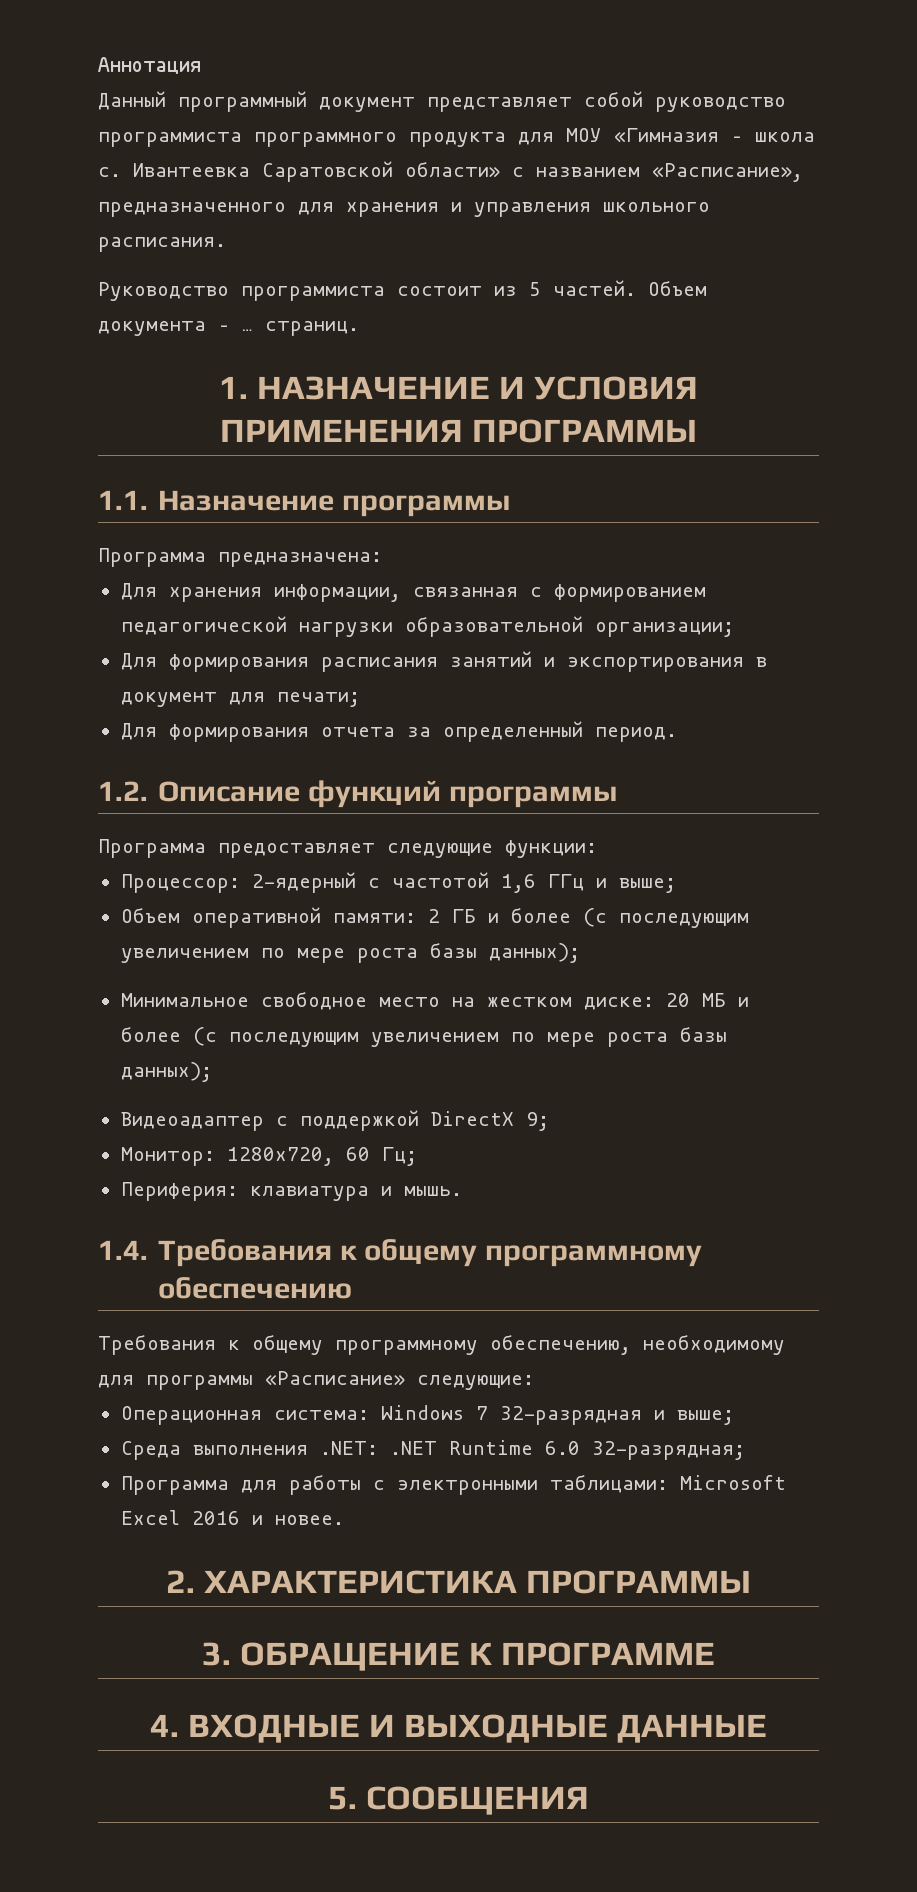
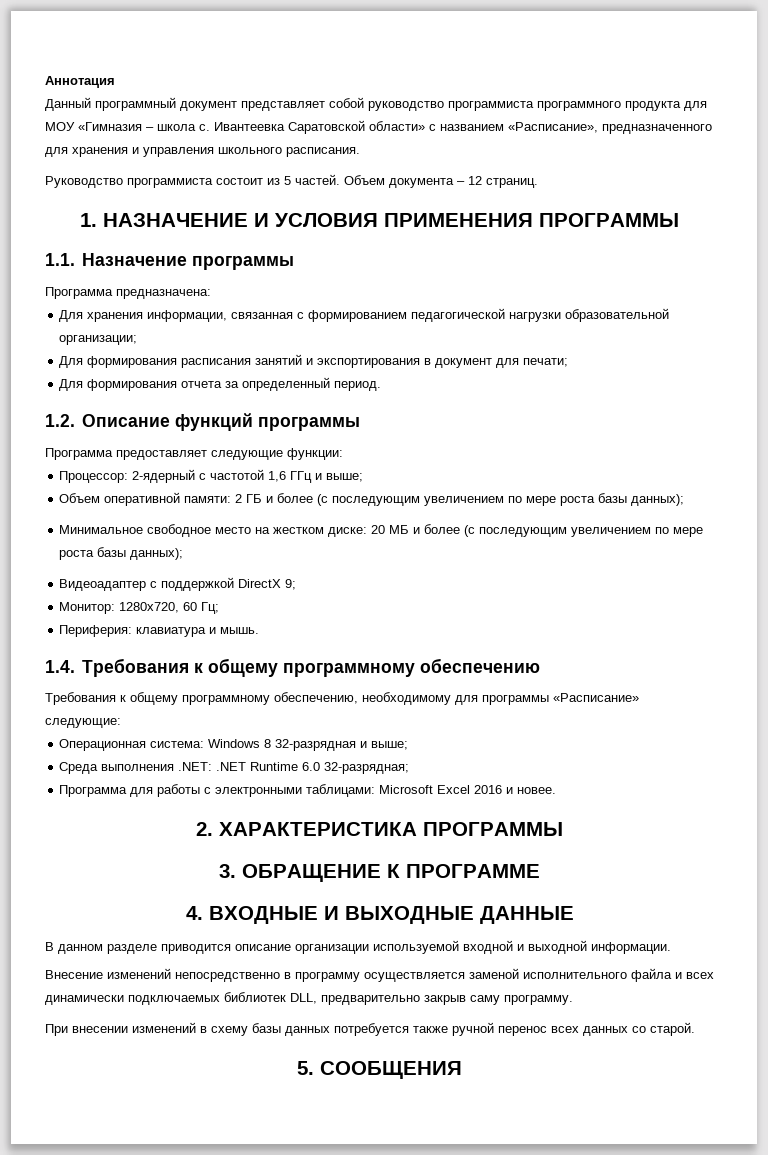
[242,329,253,331] … -> [468,176,482,185] 12
[475,1406,488,1420] 7 -> [264,739,272,748] 8
(768, 1728) none -> [45,940,671,954] [45,968,714,982] [45,992,573,1005] [45,1022,695,1036] // В данном разделе приводится описание организации используемой входной и выходной информации. // Внесение изменений непосредственно в программу осуществляется заменой исполнительного файла и всех динамически подключаемых библиотек DLL, предварительно закрыв саму программу. // При внесении изменений в схему базы данных потребуется также ручной перенос всех данных со старой.

